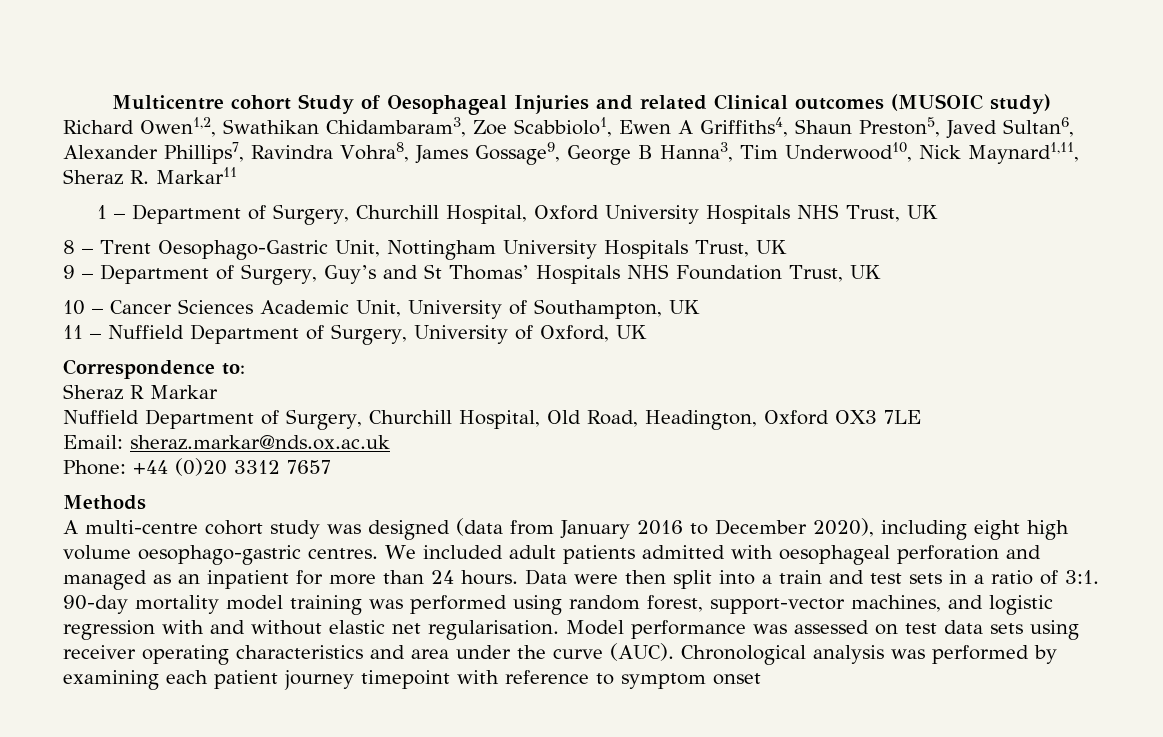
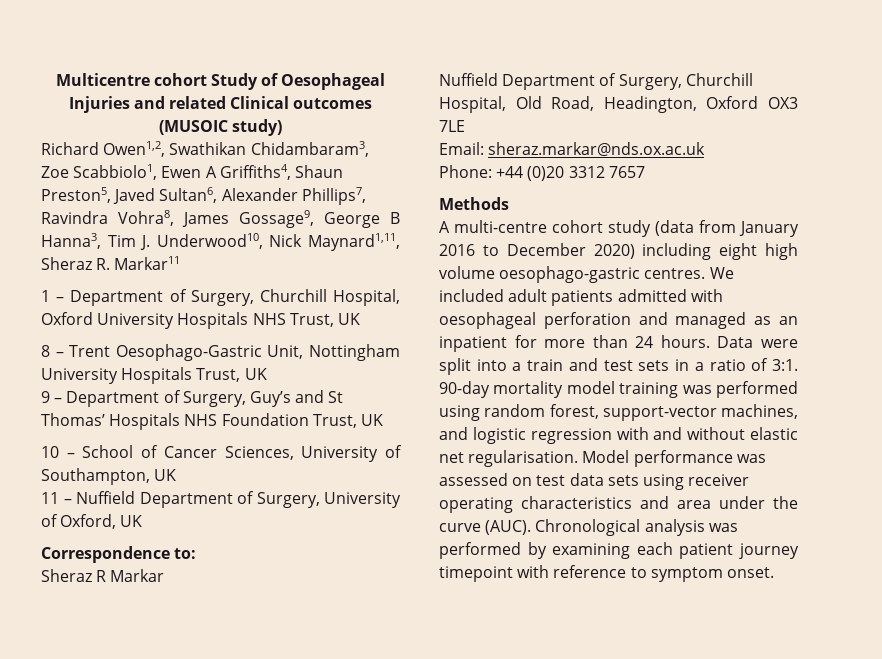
(778, 152) none -> [140,235,151,250] J.
[110,299,401,317] Cancer Sciences Academic Unit, -> [82,445,294,460] School of Cancer Sciences,
[327,520,450,540] was designed -> (651, 228) none
[813,518,874,537] 2020), -> [593,244,635,259] 2020)
[625,570,666,584] then -> (798, 343) none
[713,673,761,685] onset -> [726,567,774,578] onset.

